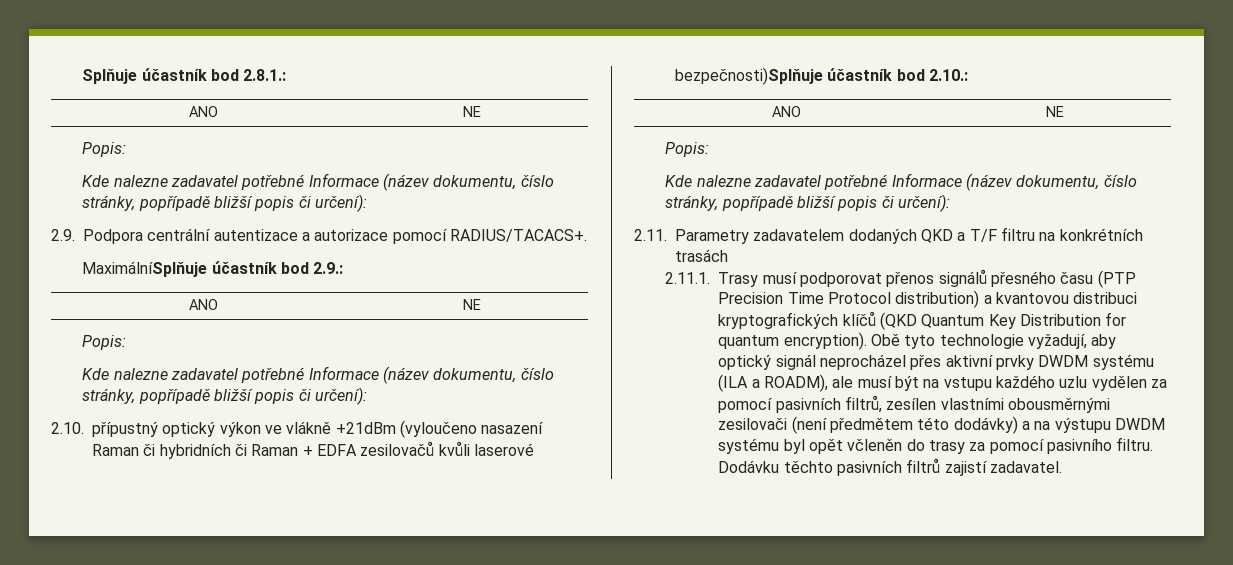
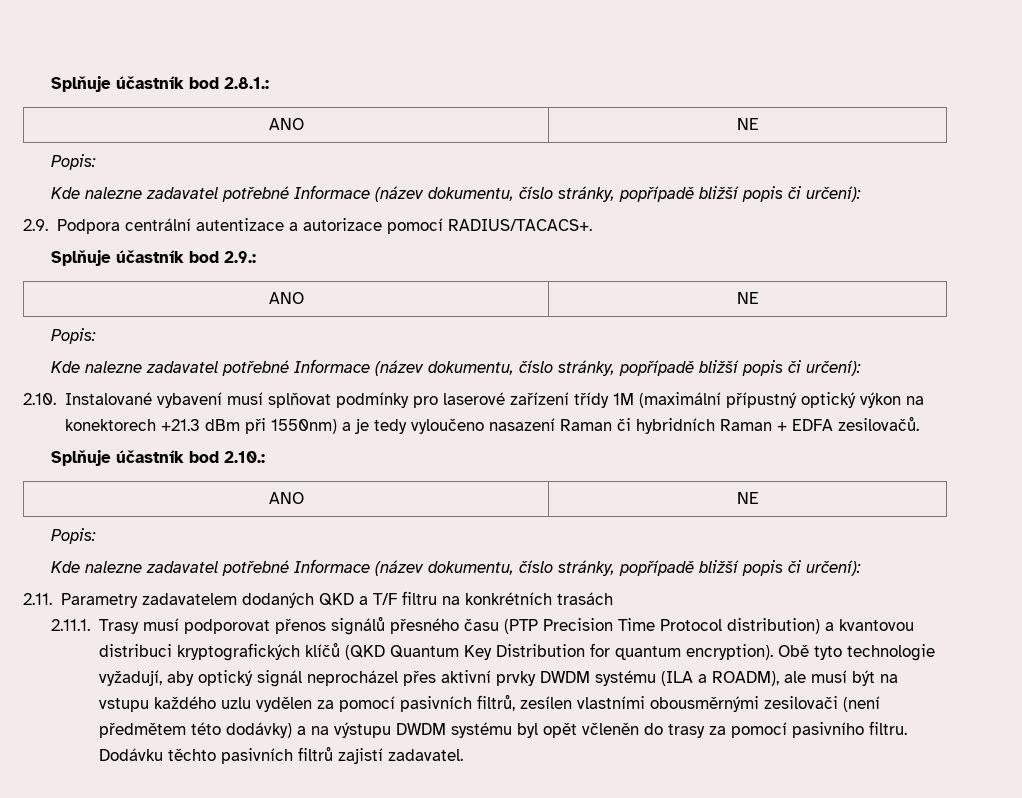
[82,261,208,277] MaximálníSplňuje -> [51,250,112,266] Splňuje
[92,420,477,438] přípustný optický výkon ve vlákně +21dBm (vyloučeno -> [64,392,924,408] [64,418,484,434] Instalované vybavení musí splňovat podmínky pro laserové zařízení třídy 1M (maximální přípustný optický výkon na konektorech +21.3 dBm při 1550nm) a je tedy vyloučeno
[234,444,247,456] či -> (715, 426) none
[360,441,534,456] [675,67,823,85] zesilovačů kvůli laserové bezpečnosti)Splňuje -> [837,416,919,431] [51,450,112,466] zesilovačů. // Splňuje

